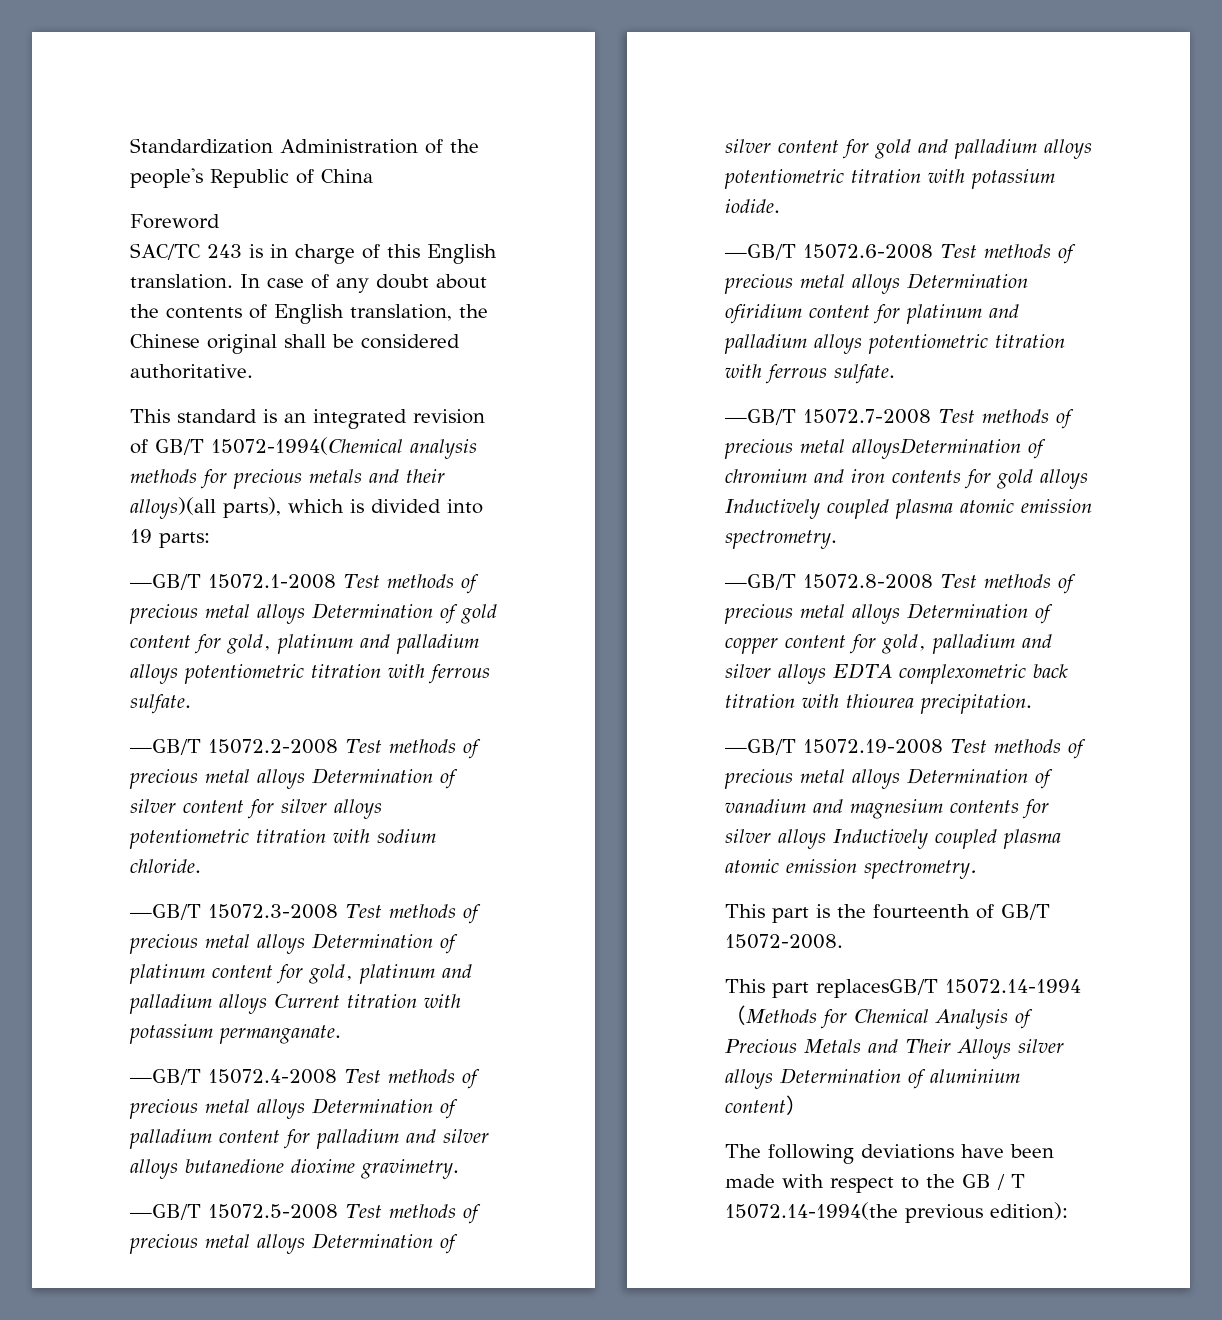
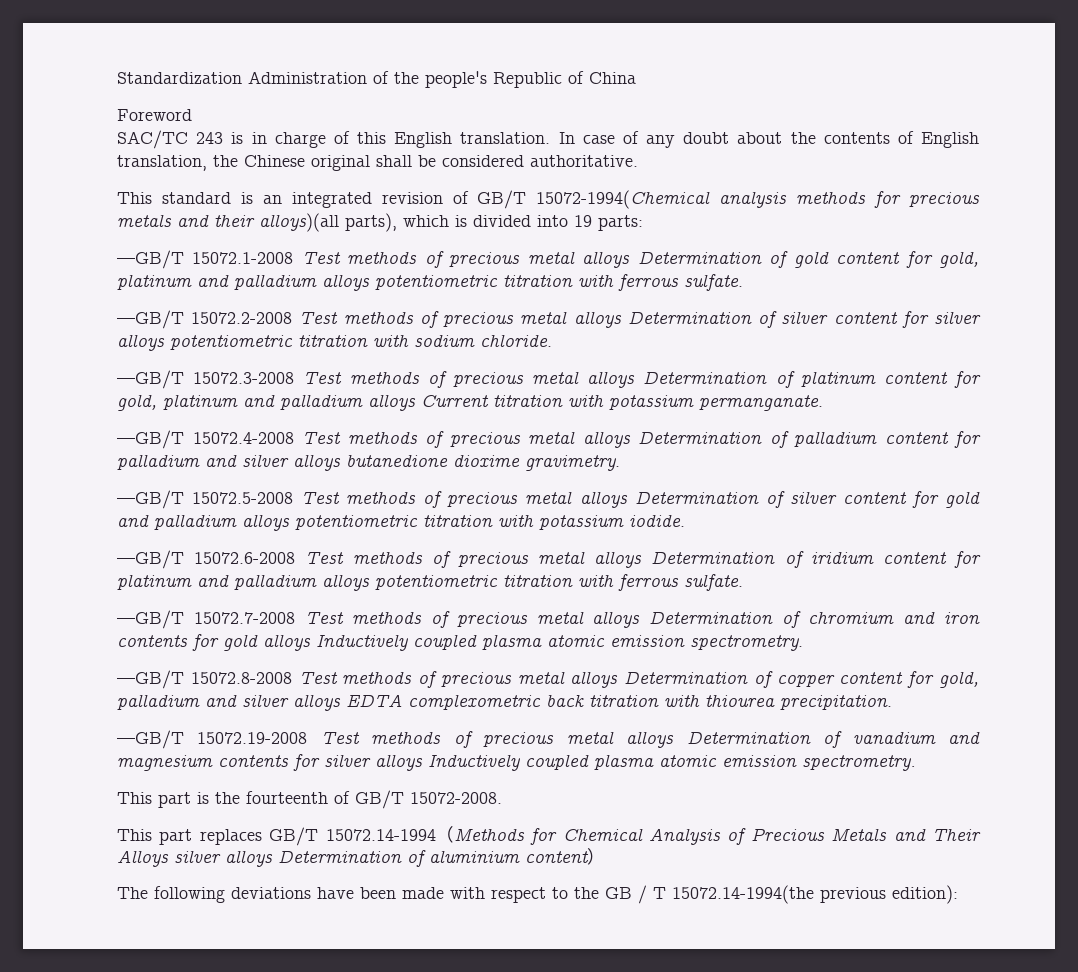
[725,304,802,324] ofiridium -> [784,551,874,568] of iridium
[852,438,1021,459] alloysDetermination -> [592,611,774,628] alloys Determination
[816,979,938,998] replacesGB/T -> [199,827,319,846] replaces GB/T

